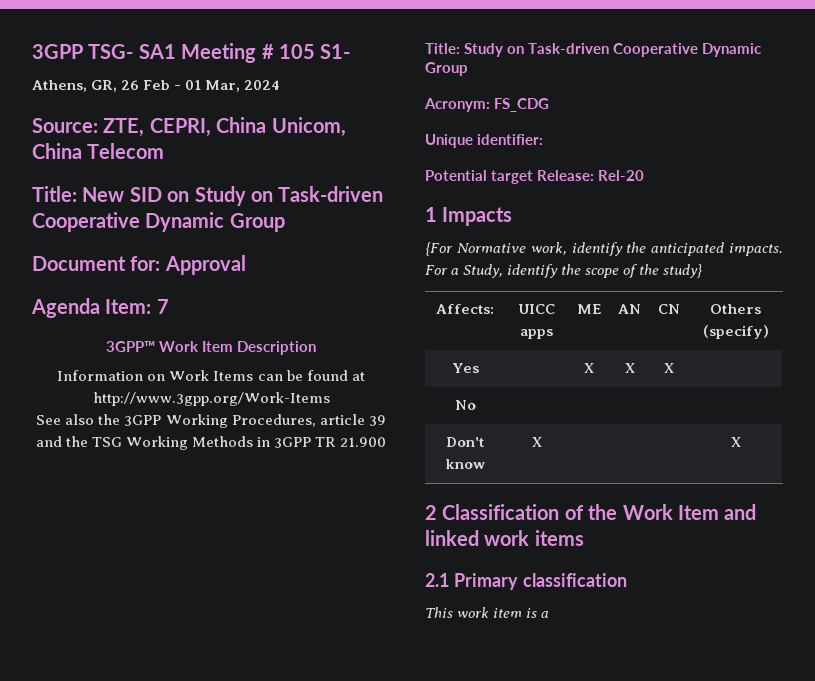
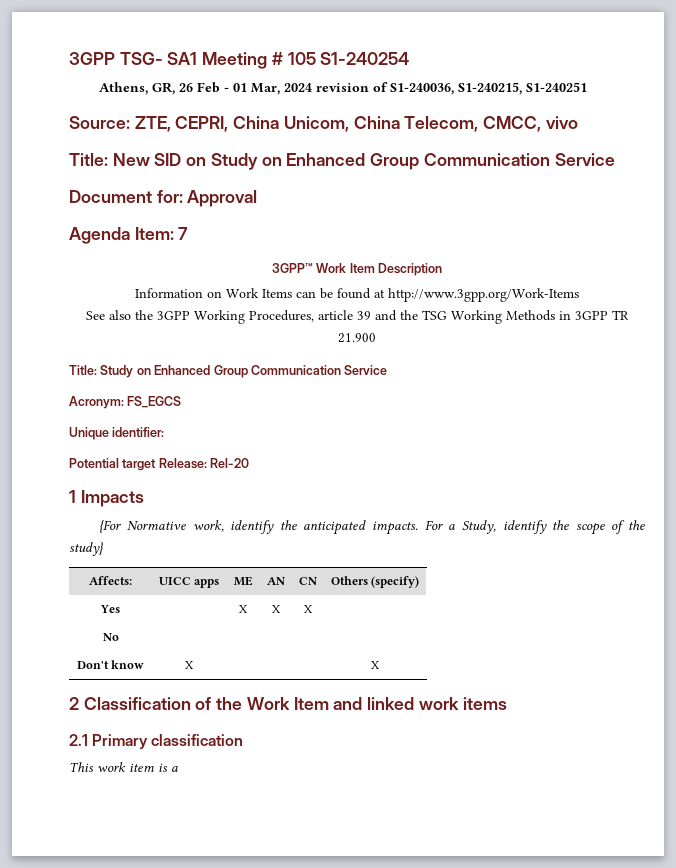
[320,44,351,59] S1- -> [320,52,410,65] S1-240254
(280, 85) none -> [316,82,588,95] revision of S1-240036, S1-240215, S1-240251
[87,143,165,159] Telecom -> [404,116,578,132] Telecom, CMCC, vivo
[278,186,384,202] [32,212,285,232] Task-driven Cooperative Dynamic Group -> [286,153,615,170] Enhanced Group Communication Service
[528,43,761,57] [425,62,468,76] Task-driven Cooperative Dynamic Group -> [154,365,388,378] Enhanced Group Communication Service
[494,98,549,112] FS_CDG -> [127,396,182,408] FS_EGCS

